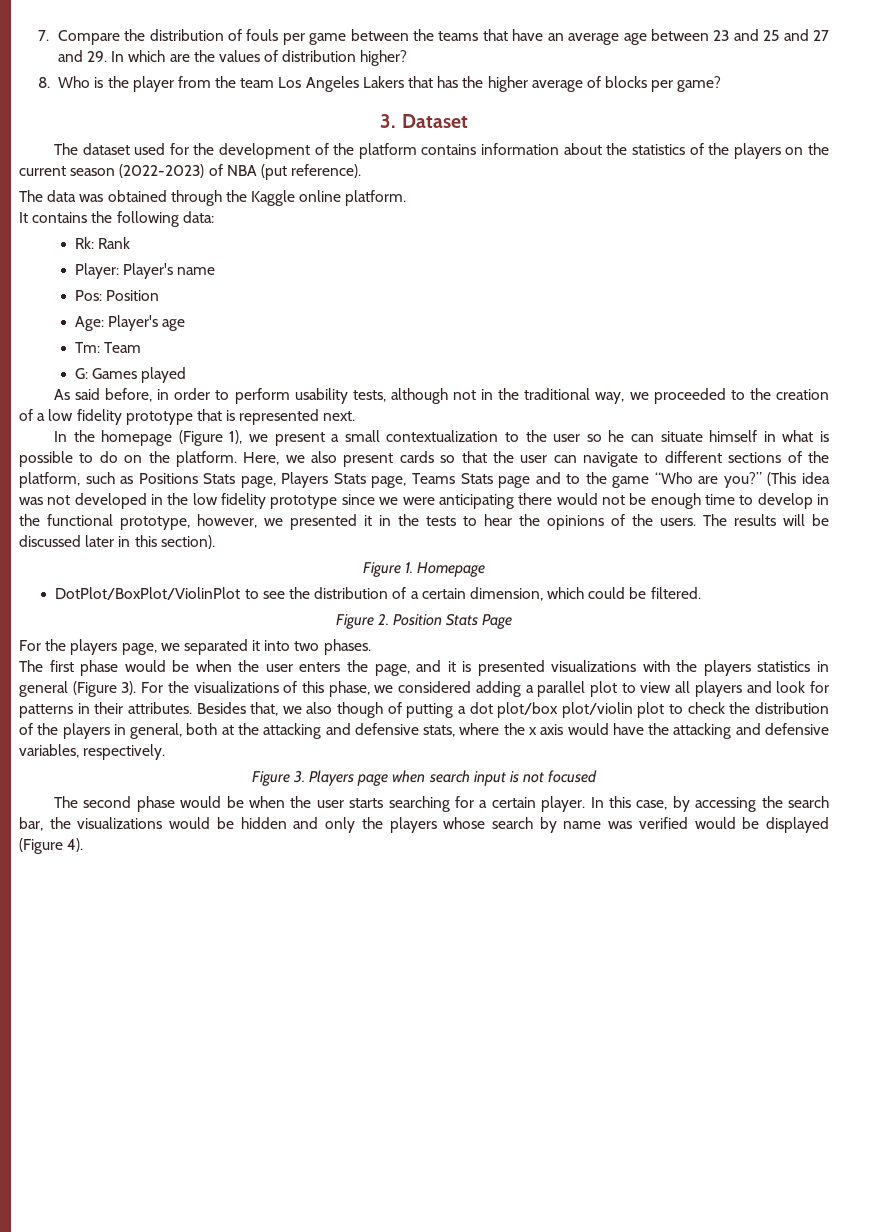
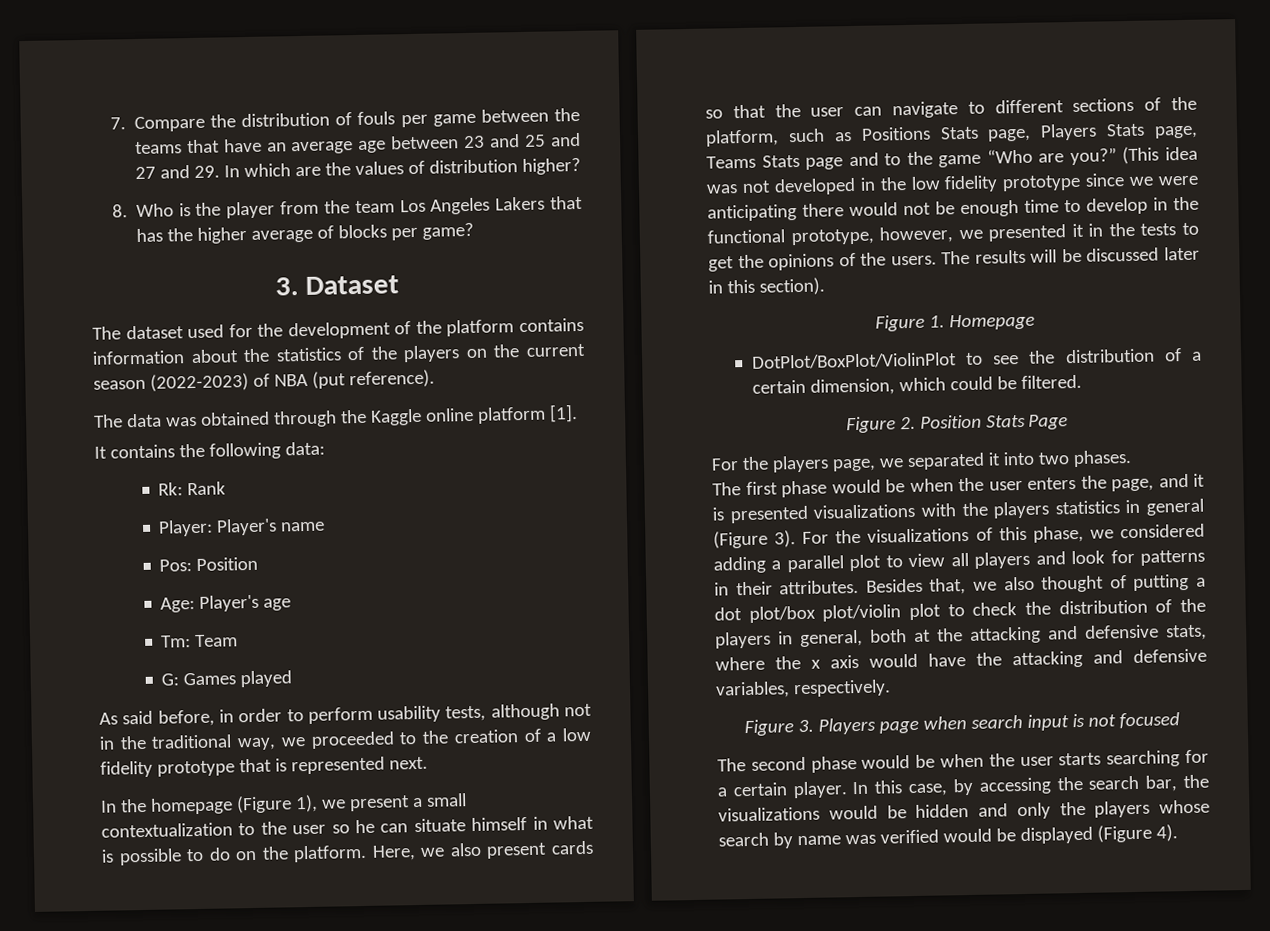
[345,190,407,206] platform. -> [476,404,578,424] platform [1].
[484,514,512,526] hear -> [708,256,734,272] get
[337,702,384,718] though -> [1041,575,1105,593] thought

